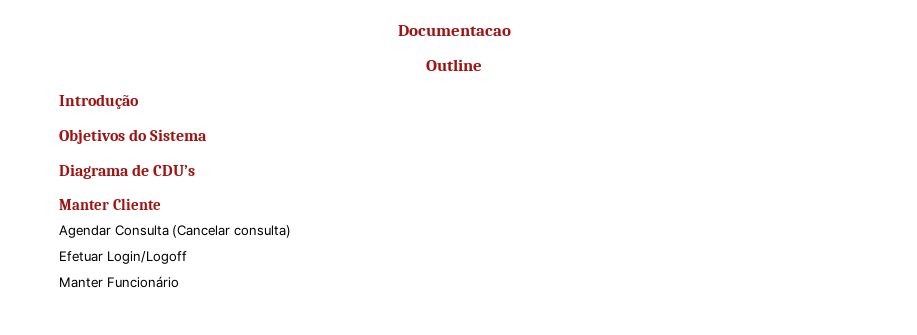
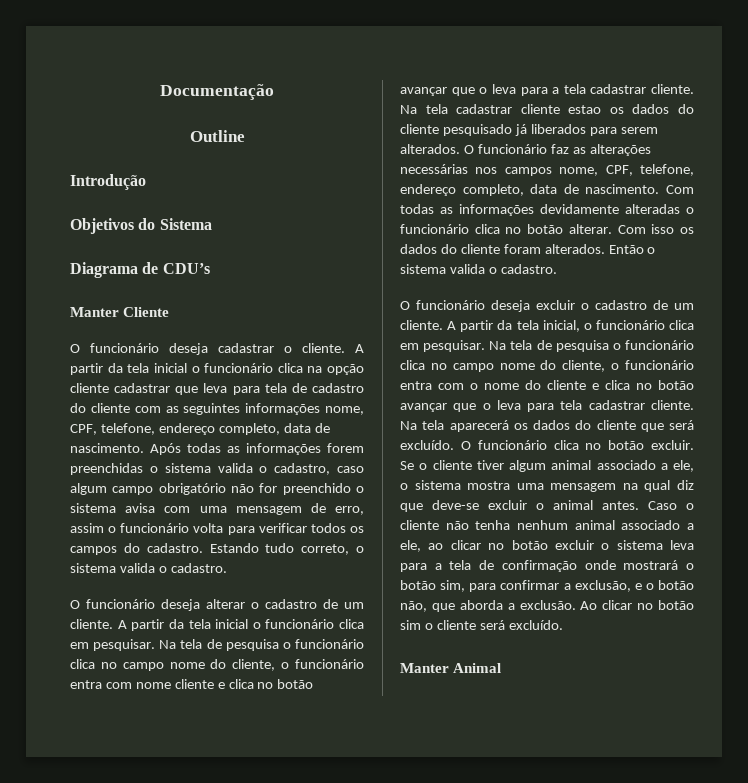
[397,25,511,36] Documentacao -> [160,84,274,100] Documentação
[59,225,291,238] [59,251,187,264] [59,276,179,288] Agendar Consulta (Cancelar consulta) // Efetuar Login/Logoff // Manter Funcionário -> [70,343,364,355] [70,363,364,375] [70,383,364,395] [70,403,364,415] [70,423,330,435] [70,443,364,455] [70,463,364,475] [70,483,364,495] [70,503,364,515] [70,523,365,535] [70,543,364,555] [70,563,227,573] [70,599,364,611] [70,619,364,631] [70,639,364,651] [70,659,364,671] [70,679,314,689] [400,84,694,96] [400,104,694,114] [400,124,658,136] [400,144,651,156] [400,164,694,176] [400,184,694,196] [400,204,694,216] [400,224,694,234] [400,244,656,254] [400,264,557,274] [400,300,694,312] [400,320,694,332] [400,340,694,352] [400,360,694,372] [400,380,694,390] [400,400,694,412] [400,420,694,432] [400,440,694,450] [400,460,694,472] [400,480,694,492] [400,500,694,512] [400,520,694,530] [400,540,694,552] [400,560,694,572] [400,580,694,592] [400,600,694,612] [400,620,563,630] [400,663,502,673] O funcionário deseja cadastrar o cliente. A partir da tela inicial o funcionário clica na opção cliente cadastrar que leva para tela de cadastro do cliente com as seguintes informações nome, CPF, telefone, endereço completo, data de nascimento. Após todas as informações forem preenchidas o sistema valida o cadastro, caso algum campo obrigatório não for preenchido o sistema avisa com uma mensagem de erro, assim o funcionário volta para verificar todos os campos do cadastro. Estando tudo correto, o sistema valida o cadastro. // O funcionário deseja alterar o cadastro de um cliente. A partir da tela inicial o funcionário clica em pesquisar. Na tela de pesquisa o funcionário clica no campo nome do cliente, o funcionário entra com nome cliente e clica no botão avançar que o leva para a tela cadastrar cliente. Na tela cadastrar cliente estao os dados do cliente pesquisado já liberados para serem alterados. O funcionário faz as alterações necessárias nos campos nome, CPF, telefone, endereço completo, data de nascimento. Com todas as informações devidamente alteradas o funcionário clica no botão alterar. Com isso os dados do cliente foram alterados. Então o sistema valida o cadastro. // O funcionário deseja excluir o cadastro de um cliente. A partir da tela inicial, o funcionário clica em pesquisar. Na tela de pesquisa o funcionário clica no campo nome do cliente, o funcionário entra com o nome do cliente e clica no botão avançar que o leva para tela cadastrar cliente. Na tela aparecerá os dados do cliente que será excluído. O funcionário clica no botão excluir. Se o cliente tiver algum animal associado a ele, o sistema mostra uma mensagem na qual diz que deve-se excluir o animal antes. Caso o cliente não tenha nenhum animal associado a ele, ao clicar no botão excluir o sistema leva para a tela de confirmação onde mostrará o botão sim, para confirmar a exclusão, e o botão não, que aborda a exclusão. Ao clicar no botão sim o cliente será excluído. // Manter Animal

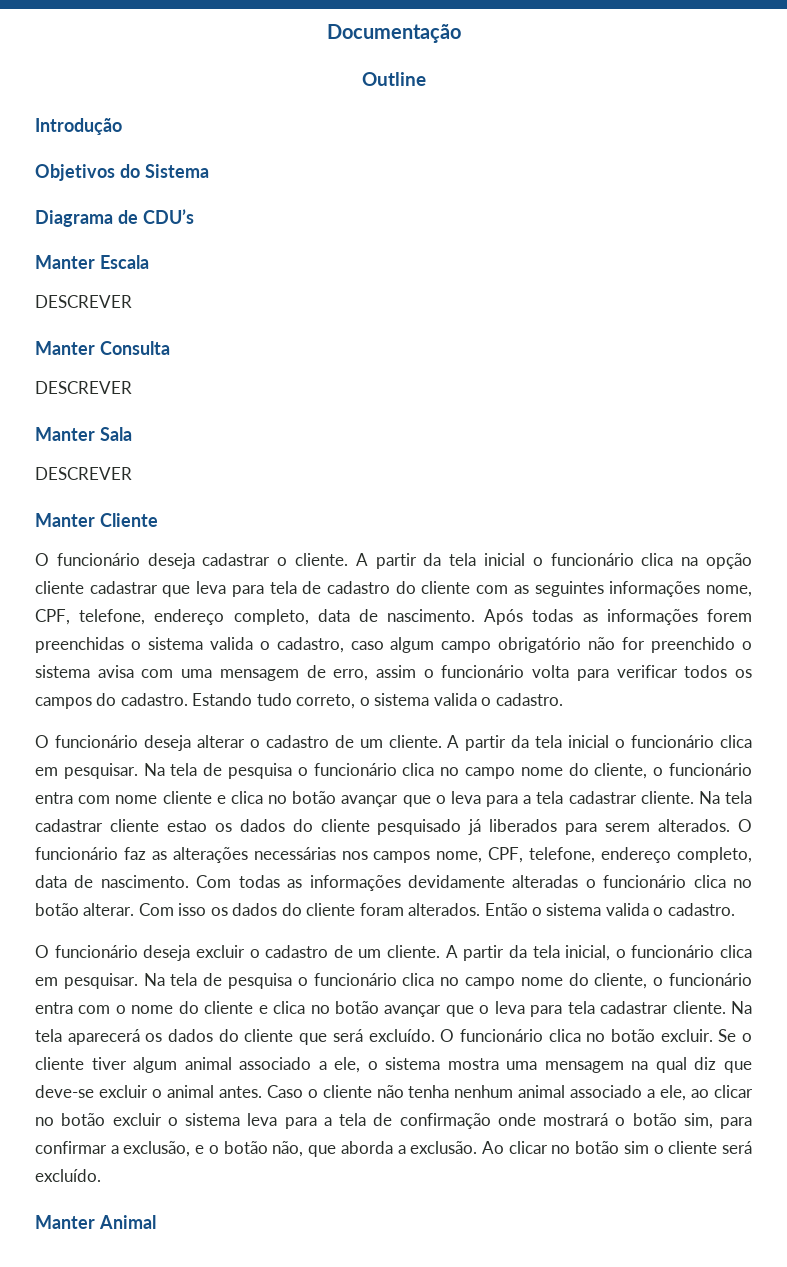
(210, 268) none -> [35,255,149,269] [35,295,132,308] [35,341,170,355] [35,381,132,394] [35,427,132,441] [35,467,132,480] // Manter Escala // DESCREVER // Manter Consulta // DESCREVER // Manter Sala // DESCREVER

